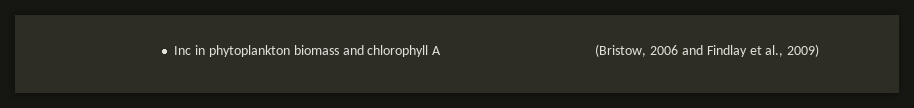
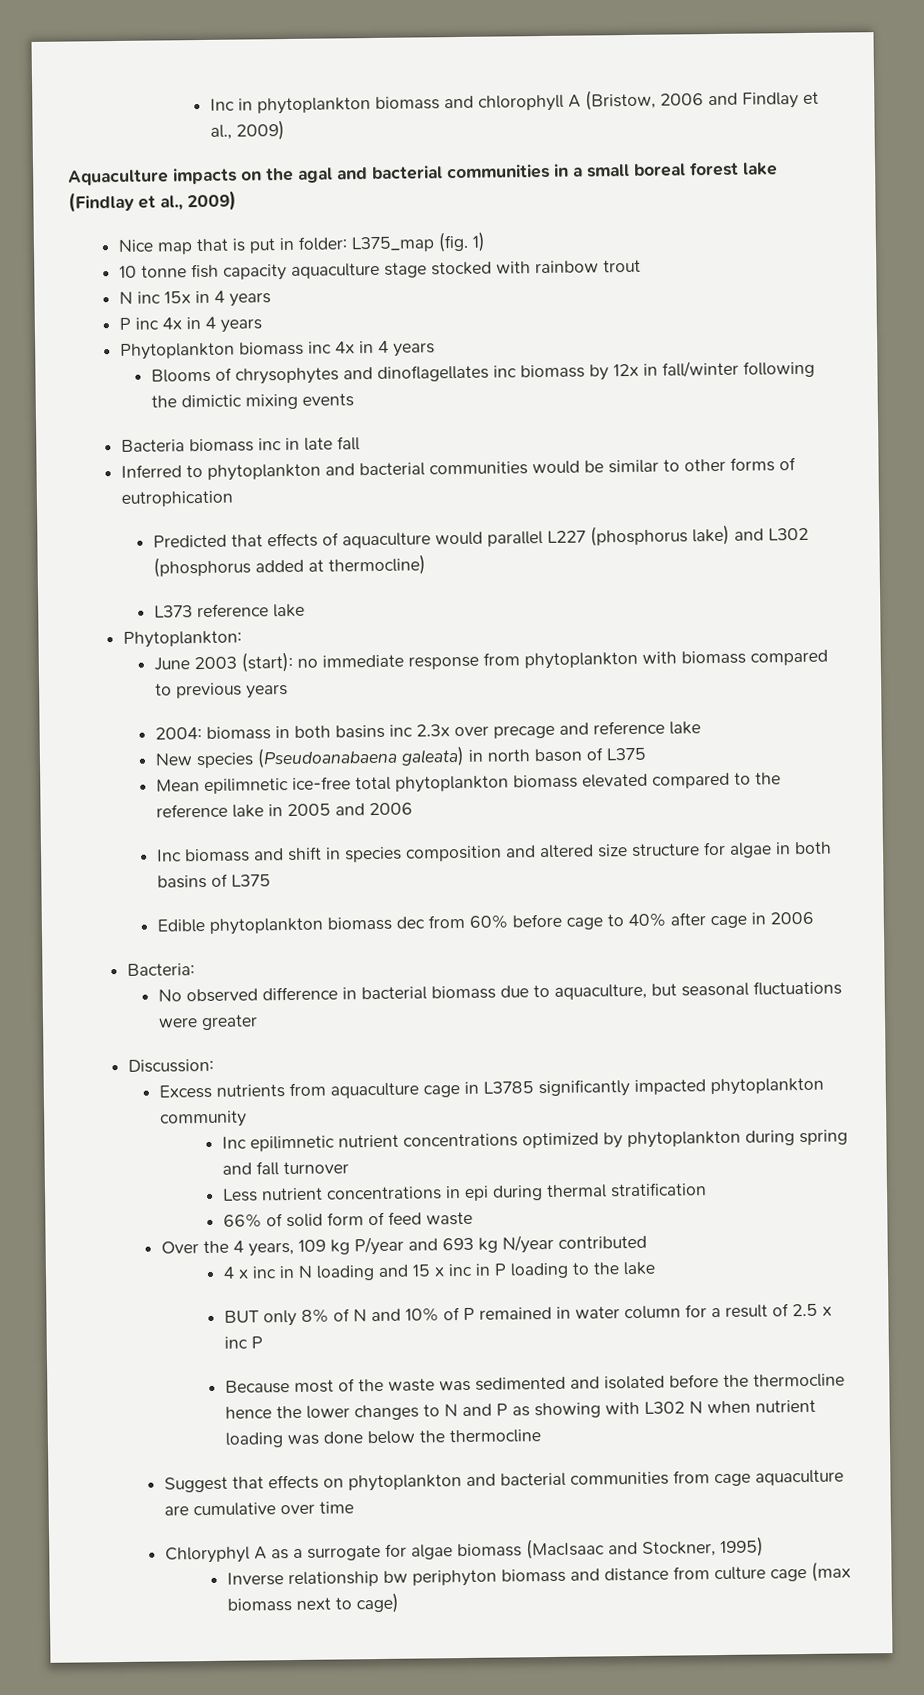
(820, 50) none -> [68,161,778,186] [68,190,237,213] [118,231,487,255] [119,259,642,281] [119,290,272,307] [119,316,263,333] [120,340,436,360] [151,360,816,385] [151,393,355,410] [121,436,361,453] [121,457,797,481] [121,490,234,507] [153,524,810,549] [153,554,427,578] [154,603,306,618] [123,630,243,648] [154,649,829,673] [155,682,289,699] [155,720,702,740] [155,745,647,769] [156,772,782,795] [156,802,414,818] [157,841,833,863] [157,873,272,889] [157,911,815,935] [127,963,196,976] [158,980,843,1003] [158,1014,259,1031] [128,1058,215,1073] [159,1077,825,1099] [160,1110,248,1128] [221,1129,848,1152] [221,1161,349,1176] [221,1182,707,1202] [222,1211,473,1228] [161,1234,648,1257] [222,1261,656,1281] [223,1303,832,1327] [223,1336,263,1349] [224,1373,845,1394] [224,1399,816,1421] [224,1429,541,1448] [164,1469,845,1493] [164,1501,355,1517] [165,1536,765,1564] [226,1561,851,1588] [226,1592,399,1614] // Aquaculture impacts on the agal and bacterial communities in a small boreal forest lake (Findlay et al., 2009) // Nice map that is put in folder: L375_map (fig. 1) // 10 tonne fish capacity aquaculture stage stocked with rainbow trout // N inc 15x in 4 years // P inc 4x in 4 years // Phytoplankton biomass inc 4x in 4 years // Blooms of chrysophytes and dinoflagellates inc biomass by 12x in fall/winter following the dimictic mixing events // Bacteria biomass inc in late fall // Inferred to phytoplankton and bacterial communities would be similar to other forms of eutrophication // Predicted that effects of aquaculture would parallel L227 (phosphorus lake) and L302 (phosphorus added at thermocline) // L373 reference lake // Phytoplankton: // June 2003 (start): no immediate response from phytoplankton with biomass compared to previous years // 2004: biomass in both basins inc 2.3x over precage and reference lake // New species (Pseudoanabaena galeata) in north bason of L375 // Mean epilimnetic ice-free total phytoplankton biomass elevated compared to the reference lake in 2005 and 2006 // Inc biomass and shift in species composition and altered size structure for algae in both basins of L375 // Edible phytoplankton biomass dec from 60% before cage to 40% after cage in 2006 // Bacteria: // No observed difference in bacterial biomass due to aquaculture, but seasonal fluctuations were greater // Discussion: // Excess nutrients from aquaculture cage in L3785 significantly impacted phytoplankton community // Inc epilimnetic nutrient concentrations optimized by phytoplankton during spring and fall turnover // Less nutrient concentrations in epi during thermal stratification // 66% of solid form of feed waste // Over the 4 years, 109 kg P/year and 693 kg N/year contributed // 4 x inc in N loading and 15 x inc in P loading to the lake // BUT only 8% of N and 10% of P remained in water column for a result of 2.5 x inc P // Because most of the waste was sedimented and isolated before the thermocline hence the lower changes to N and P as showing with L302 N when nutrient loading was done below the thermocline // Suggest that effects on phytoplankton and bacterial communities from cage aquaculture are cumulative over time // Chloryphyl A as a surrogate for algae biomass (MacIsaac and Stockner, 1995) // Inverse relationship bw periphyton biomass and distance from culture cage (max biomass next to cage)

